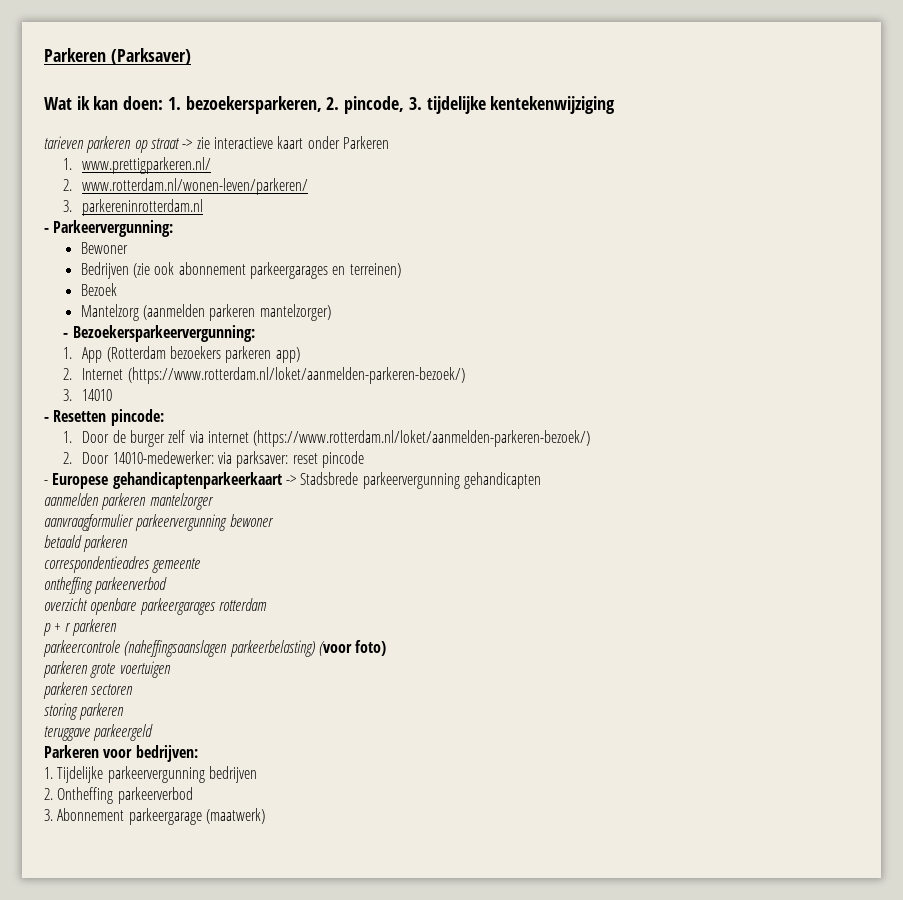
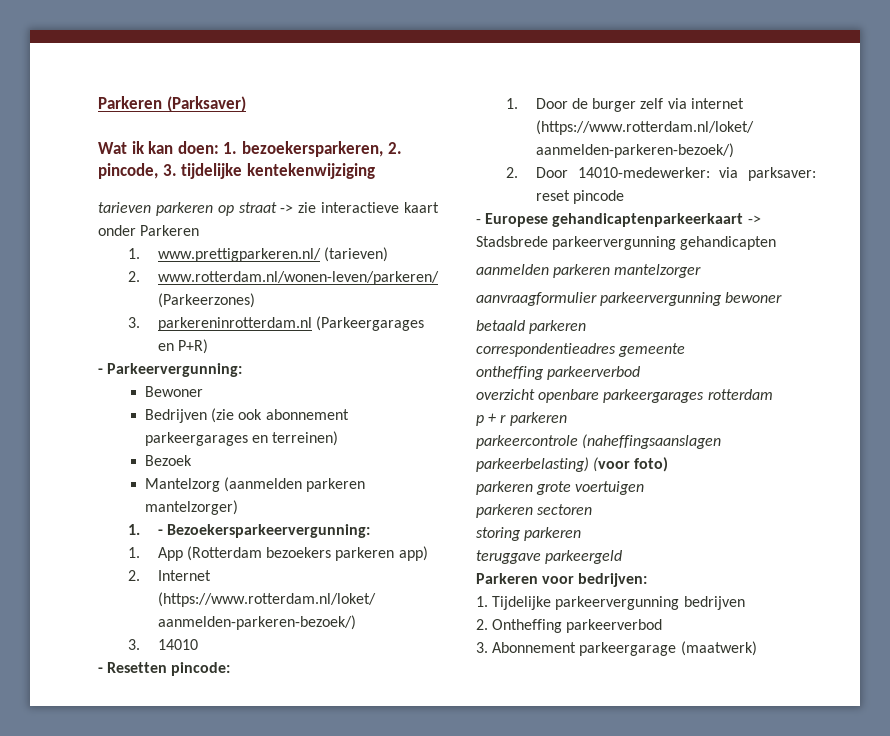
(212, 165) none -> [324,247,389,262] (tarieven)
(309, 186) none -> [157,293,255,308] (Parkeerzones)
(204, 207) none -> [316,316,425,331] [157,339,209,354] (Parkeergarages en P+R)
(331, 312) none -> [127,524,140,535] 1.

